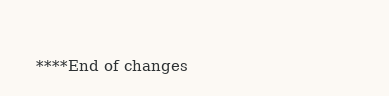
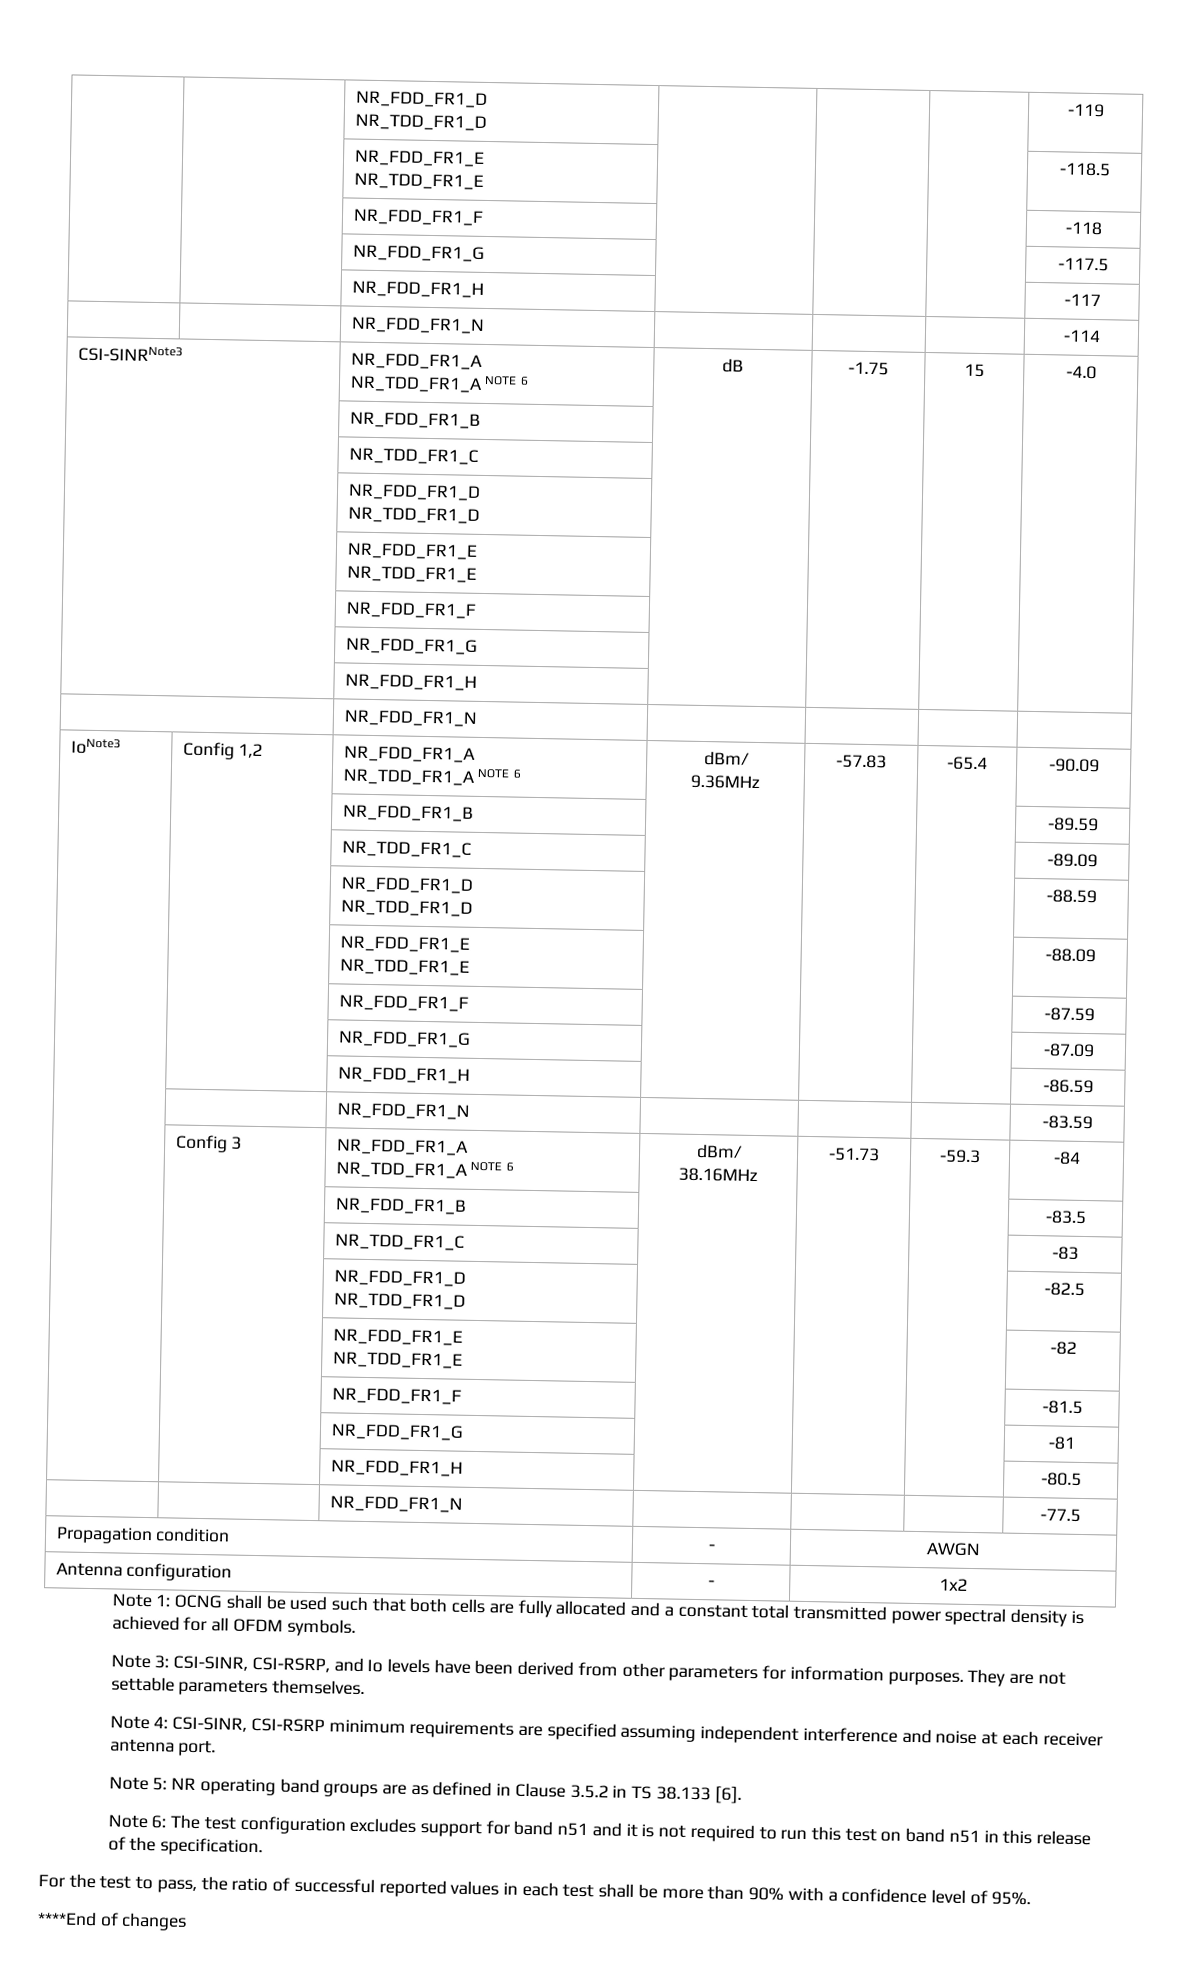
(36, 65) none -> [355,90,488,108] [354,113,487,131] [1066,103,1105,118] [353,149,485,167] [353,172,484,190] [1058,162,1111,177] [352,208,484,226] [1064,221,1103,236] [352,244,485,262] [1057,257,1109,272] [351,280,484,298] [1063,293,1101,307] [350,316,485,334] [1062,329,1101,343] [77,345,183,363] [350,352,483,370] [349,375,530,393] [721,358,744,373] [848,361,889,376] [964,363,985,378] [1065,365,1097,380] [349,411,481,429] [348,447,479,465] [347,483,481,501] [347,506,480,524] [346,542,478,560] [346,565,477,583] [345,601,476,619] [345,637,478,655] [344,673,477,691] [343,709,478,727] [70,738,121,755] [182,741,264,760] [343,745,476,763] [342,768,522,786] [703,750,750,766] [689,774,760,790] [836,754,887,769] [947,756,988,771] [1048,758,1100,773] [342,804,474,822] [1046,817,1099,832] [341,840,472,858] [1046,853,1098,868] [340,876,473,894] [340,899,473,917] [1045,889,1097,904] [339,935,470,953] [339,958,470,976] [1044,948,1096,963] [338,994,469,1012] [1043,1007,1095,1022] [337,1030,471,1048] [1042,1043,1095,1058] [337,1066,470,1084] [1042,1079,1094,1094] [336,1102,470,1120] [1041,1115,1093,1130] [175,1134,243,1153] [335,1138,469,1156] [335,1161,515,1179] [695,1143,743,1159] [677,1167,758,1183] [828,1147,880,1162] [939,1149,981,1164] [1052,1151,1081,1165] [334,1197,467,1215] [1044,1210,1087,1225] [334,1233,465,1251] [1051,1246,1079,1260] [333,1269,466,1287] [333,1292,466,1310] [1043,1282,1085,1297] [332,1328,463,1346] [332,1351,463,1369] [1049,1341,1077,1355] [331,1387,462,1405] [1041,1400,1083,1414] [330,1423,464,1441] [1047,1436,1075,1450] [330,1459,463,1477] [1040,1472,1082,1486] [329,1495,463,1513] [1039,1508,1081,1522] [55,1526,231,1545] [707,1544,715,1551] [925,1542,981,1557] [55,1562,233,1582] [707,1580,715,1587] [938,1578,968,1591] [111,1593,1084,1627] [111,1615,356,1637] [110,1654,1066,1687] [110,1676,366,1697] [109,1715,1103,1747] [109,1738,217,1757] [108,1776,742,1804] [107,1814,1092,1846] [107,1836,264,1857] [38,1873,1032,1906] | | NR_FDD_FR1_D // NR_TDD_FR1_D | | | | -119 // | | NR_FDD_FR1_E // NR_TDD_FR1_E | | | | -118.5 // | | NR_FDD_FR1_F | | | | -118 // | | NR_FDD_FR1_G | | | | -117.5 // | | NR_FDD_FR1_H | | | | -117 // | | NR_FDD_FR1_N | | | | -114 // CSI-SINRNote3 | NR_FDD_FR1_A // NR_TDD_FR1_A NOTE 6 | dB | -1.75 | 15 | -4.0 // | NR_FDD_FR1_B | | | | // | NR_TDD_FR1_C | | | | // | NR_FDD_FR1_D // NR_TDD_FR1_D | | | | // | NR_FDD_FR1_E // NR_TDD_FR1_E | | | | // | NR_FDD_FR1_F | | | | // | NR_FDD_FR1_G | | | | // | NR_FDD_FR1_H | | | | // | NR_FDD_FR1_N | | | | // IoNote3 | Config 1,2 | NR_FDD_FR1_A // NR_TDD_FR1_A NOTE 6 | dBm/ // 9.36MHz | -57.83 | -65.4 | -90.09 // | | NR_FDD_FR1_B | | | | -89.59 // | | NR_TDD_FR1_C | | | | -89.09 // | | NR_FDD_FR1_D // NR_TDD_FR1_D | | | | -88.59 // | | NR_FDD_FR1_E // NR_TDD_FR1_E | | | | -88.09 // | | NR_FDD_FR1_F | | | | -87.59 // | | NR_FDD_FR1_G | | | | -87.09 // | | NR_FDD_FR1_H | | | | -86.59 // | | NR_FDD_FR1_N | | | | -83.59 // | Config 3 | NR_FDD_FR1_A // NR_TDD_FR1_A NOTE 6 | dBm/ // 38.16MHz | -51.73 | -59.3 | -84 // | | NR_FDD_FR1_B | | | | -83.5 // | | NR_TDD_FR1_C | | | | -83 // | | NR_FDD_FR1_D // NR_TDD_FR1_D | | | | -82.5 // | | NR_FDD_FR1_E // NR_TDD_FR1_E | | | | -82 // | | NR_FDD_FR1_F | | | | -81.5 // | | NR_FDD_FR1_G | | | | -81 // | | NR_FDD_FR1_H | | | | -80.5 // | | NR_FDD_FR1_N | | | | -77.5 // Propagation condition | - | AWGN // Antenna configuration | - | 1x2 // Note 1: OCNG shall be used such that both cells are fully allocated and a constant total transmitted power spectral density is achieved for all OFDM symbols. // Note 3: CSI-SINR, CSI-RSRP, and Io levels have been derived from other parameters for information purposes. They are not settable parameters themselves. // Note 4: CSI-SINR, CSI-RSRP minimum requirements are specified assuming independent interference and noise at each receiver antenna port. // Note 5: NR operating band groups are as defined in Clause 3.5.2 in TS 38.133 [6]. // Note 6: The test configuration excludes support for band n51 and it is not required to run this test on band n51 in this release of the specification. // For the test to pass, the ratio of successful reported values in each test shall be more than 90% with a confidence level of 95%. //

